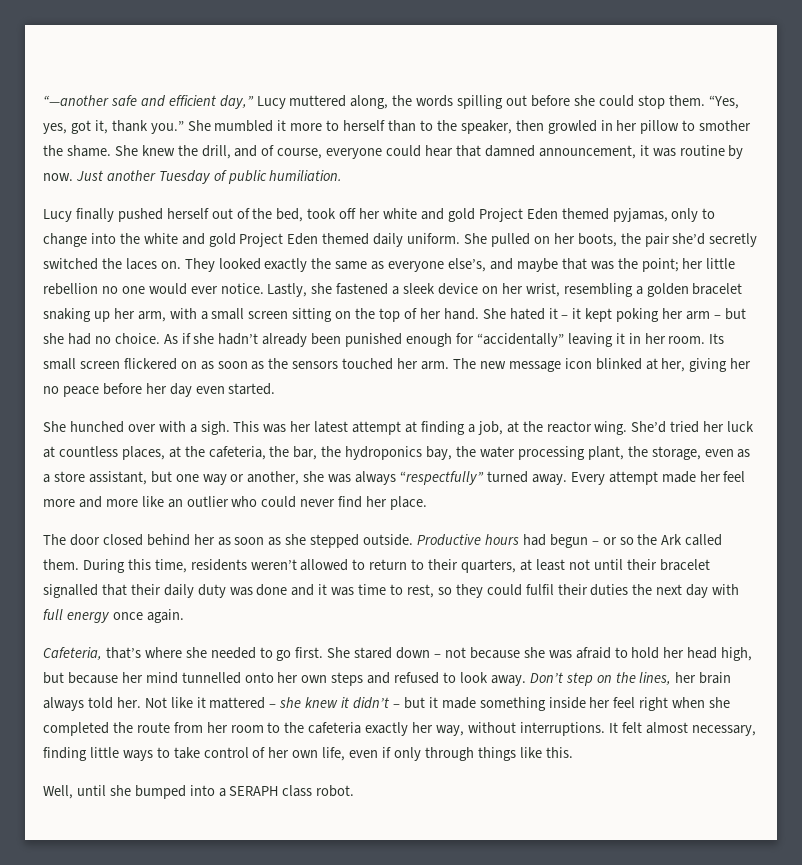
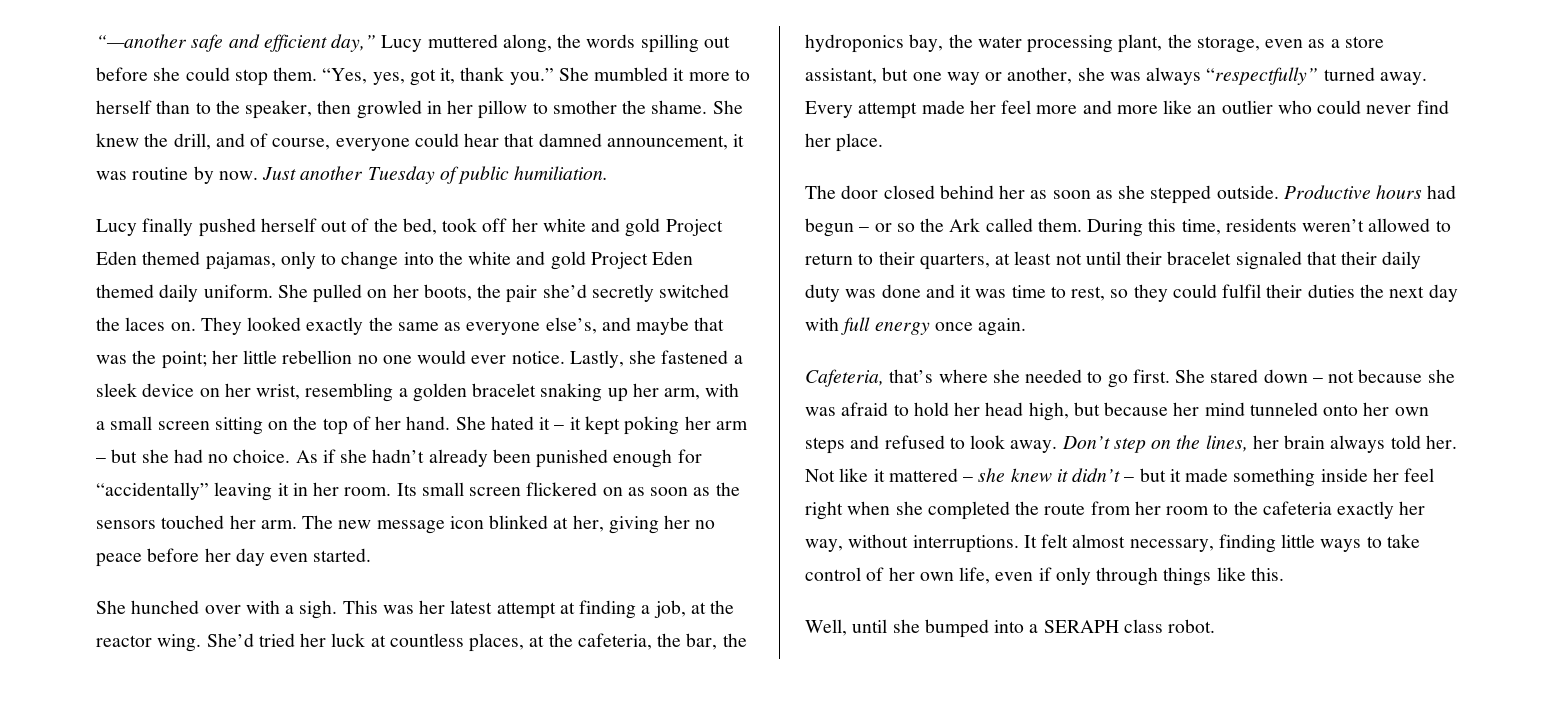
[612,208,668,222] pyjamas, -> [205,252,276,270] pajamas,
[43,584,98,598] signalled -> [1235,251,1302,270] signaled
[181,672,241,684] tunnelled -> [1249,402,1318,416] tunneled

